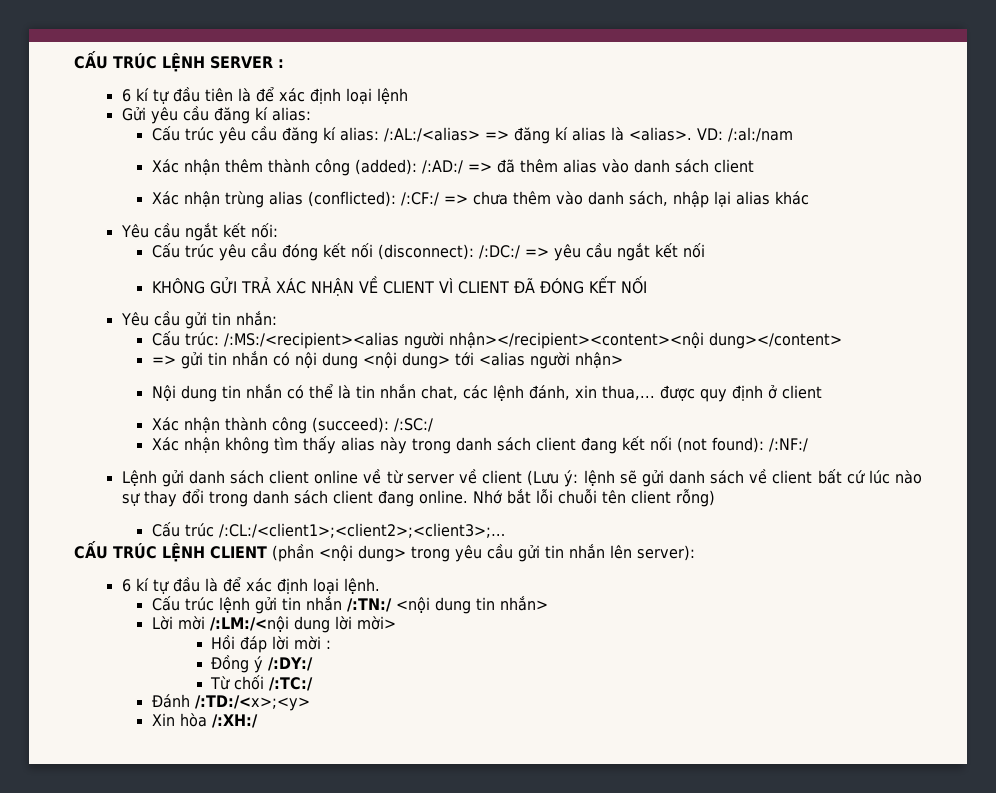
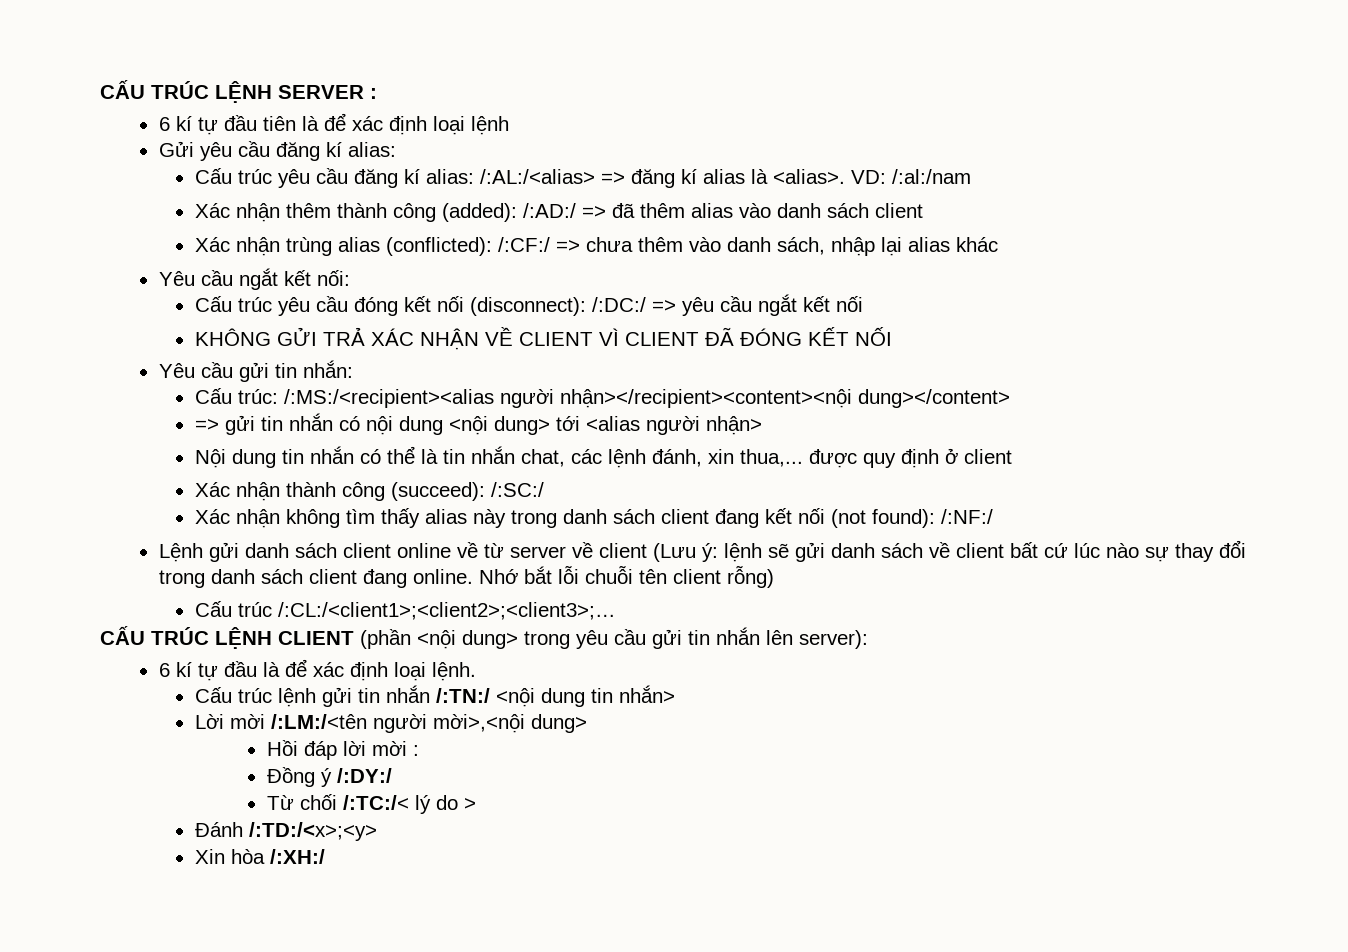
[209,616,396,633] /:LM:/<nội dung lời mời> -> [270,714,587,733] /:LM:/<tên người mời>,<nội dung>
[269,677,314,691] /:TC:/ -> [342,795,476,814] /:TC:/< lý do >

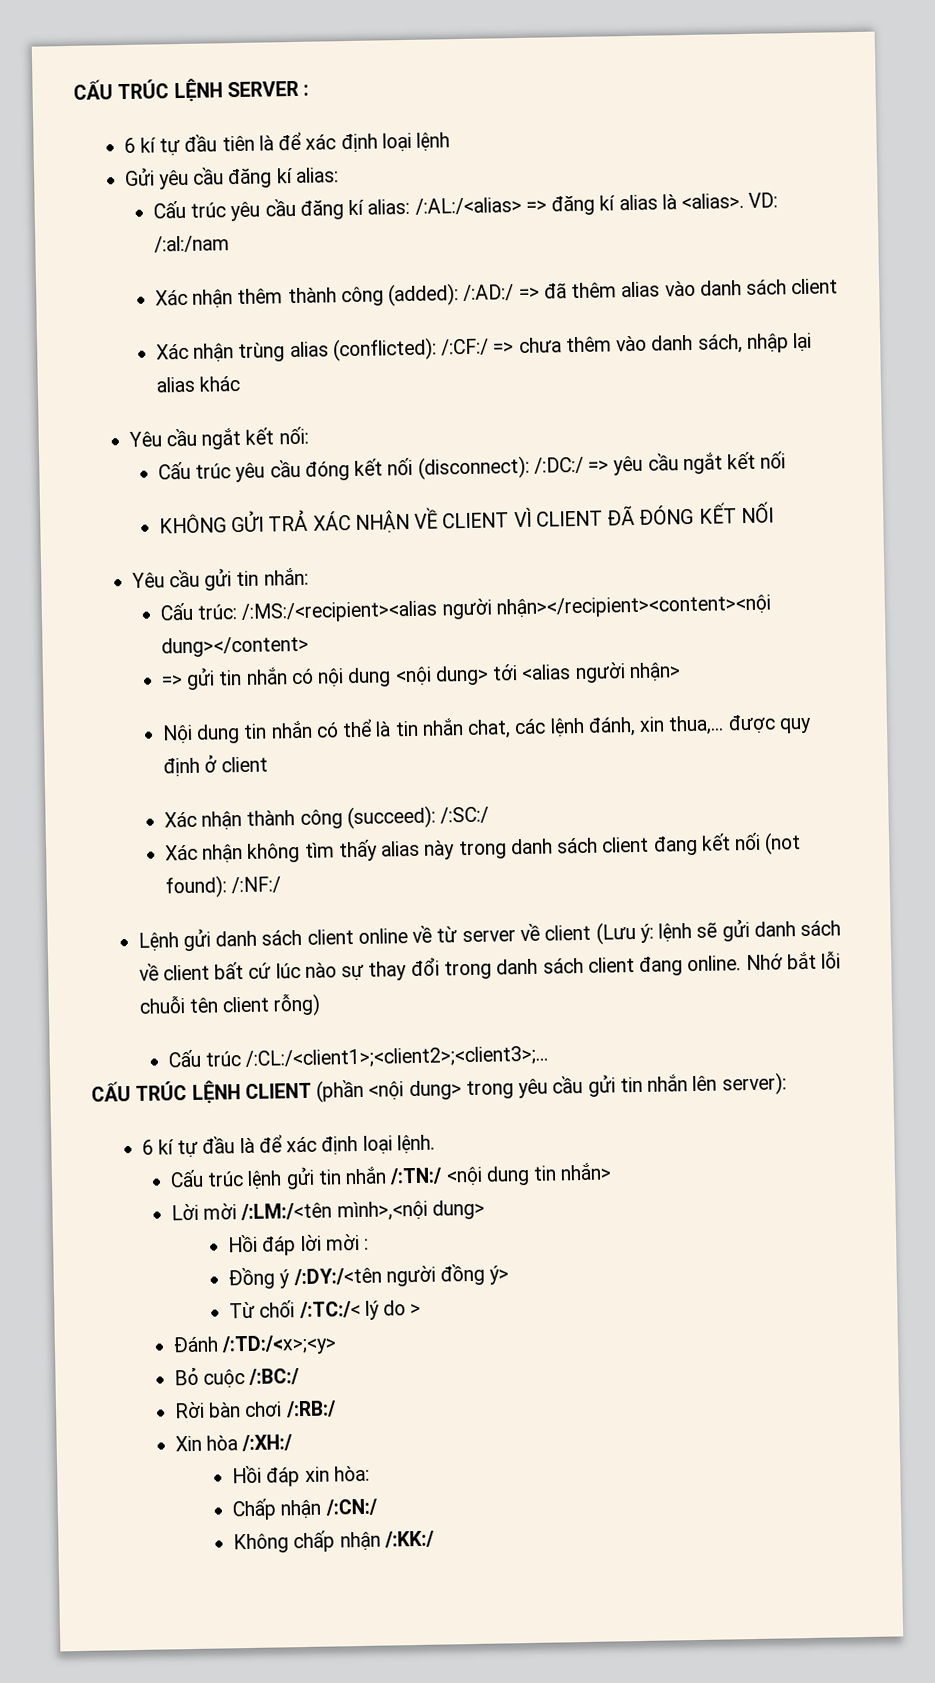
[372,714,525,733] người mời>,<nội -> [336,1200,428,1222] mình>,<nội
[336,768,392,783] /:DY:/ -> [292,1263,510,1287] /:DY:/<tên người đồng ý>
[194,849,325,864] Xin hòa /:XH:/ -> [173,1367,301,1388] [173,1400,337,1419] [174,1434,294,1452] [232,1465,370,1487] [232,1498,378,1521] [233,1530,435,1554] Bỏ cuộc /:BC:/ // Rời bàn chơi /:RB:/ // Xin hòa /:XH:/ // Hồi đáp xin hòa: // Chấp nhận /:CN:/ // Không chấp nhận /:KK:/

